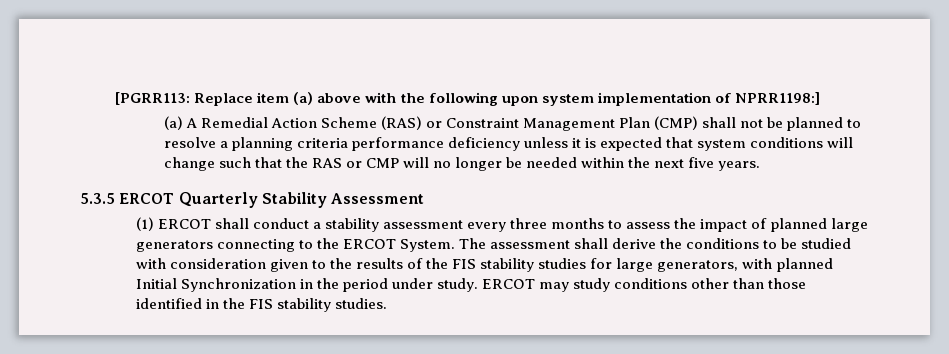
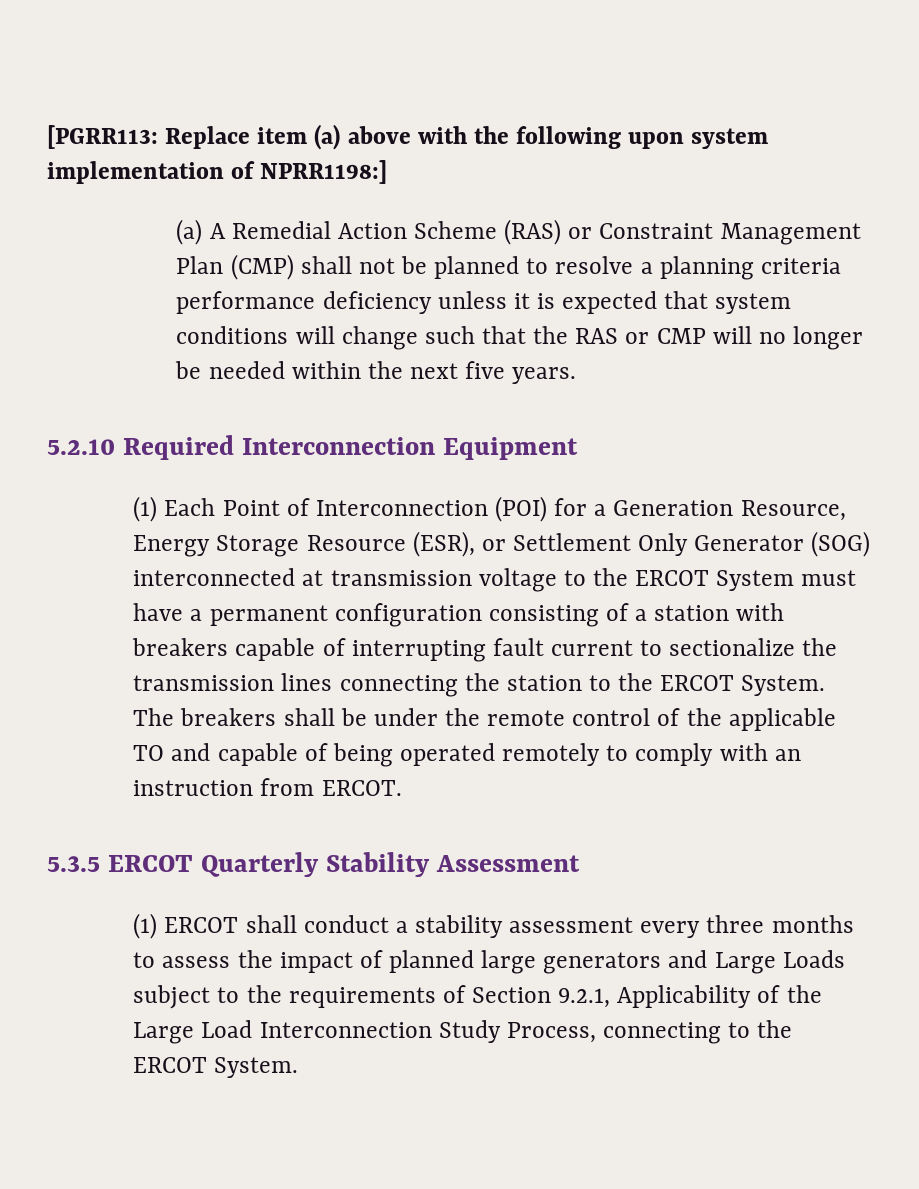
(761, 166) none -> [47,435,578,460] [133,496,846,522] [133,531,871,557] [133,568,857,592] [133,603,785,627] [132,638,838,662] [133,673,826,697] [133,708,836,731] [133,743,801,767] [133,778,402,796] // 5.2.10 Required Interconnection Equipment // (1) Each Point of Interconnection (POI) for a Generation Resource, Energy Storage Resource (ESR), or Settlement Only Generator (SOG) interconnected at transmission voltage to the ERCOT System must have a permanent configuration consisting of a station with breakers capable of interrupting fault current to sectionalize the transmission lines connecting the station to the ERCOT System. The breakers shall be under the remote control of the applicable TO and capable of being operated remotely to comply with an instruction from ERCOT.
(213, 246) none -> [668,950,845,974] [133,985,822,1009] [133,1020,596,1044] and Large Loads subject to the requirements of Section 9.2.1, Applicability of the Large Load Interconnection Study Process,
[459,238,852,249] [135,258,833,272] [135,278,807,292] [135,298,388,312] The assessment shall derive the conditions to be studied with consideration given to the results of the FIS stability studies for large generators, with planned Initial Synchronization in the period under study. ERCOT may study conditions other than those identified in the FIS stability studies. -> (299, 1067) none

